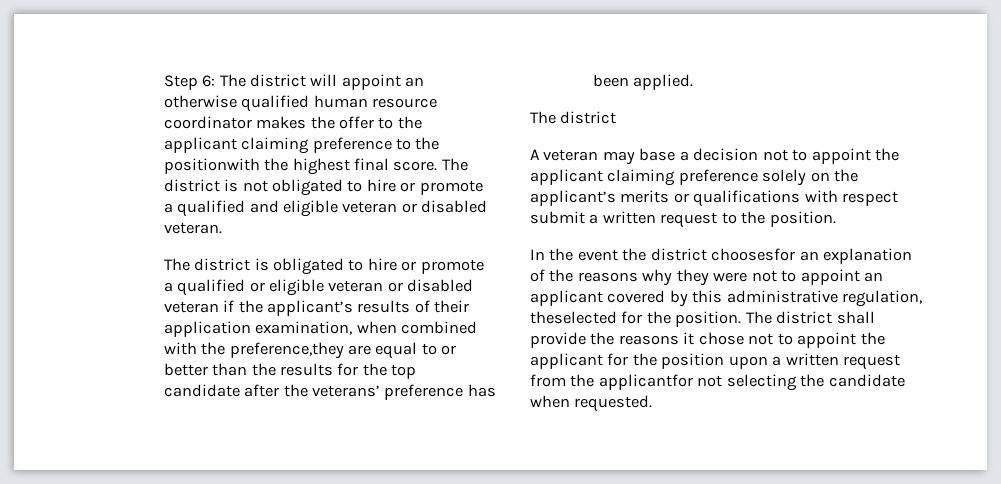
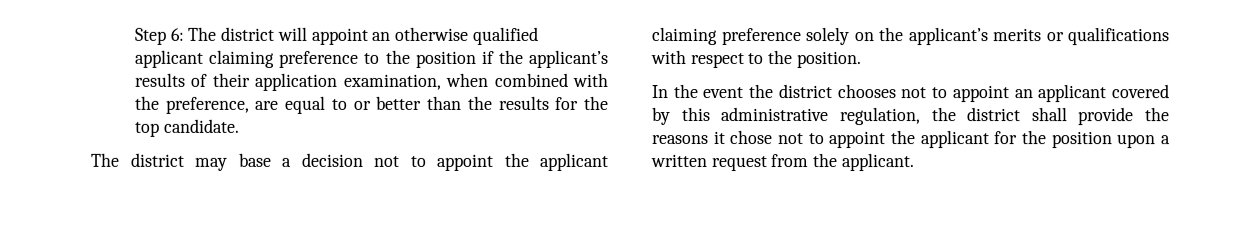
[313,95,438,108] [163,116,422,129] human resource coordinator makes the offer to the -> (539, 35) none
[163,158,468,175] [163,179,483,196] [163,200,488,217] [163,222,222,234] [163,258,484,275] [163,279,474,296] [163,301,219,313] positionwith the highest final score. The district is not obligated to hire or promote a qualified and eligible veteran or disabled veteran. // The district is obligated to hire or promote a qualified or eligible veteran or disabled veteran -> [415,50,477,68] position
[229,342,344,359] preference,they -> [165,96,250,114] preference,
[163,384,496,400] [592,74,694,90] [530,111,617,124] [530,149,599,161] candidate after the veterans’ preference has been applied. // The district // A veteran -> [162,118,240,133] [90,152,184,167] candidate. // The district
[530,211,718,228] submit a written request -> (745, 61) none
[711,248,913,264] [530,269,748,286] choosesfor an explanation of the reasons why they were -> [837,84,897,99] chooses
[530,311,772,327] theselected for the position. The -> [931,107,957,122] the
[598,374,905,391] [530,395,653,412] applicantfor not selecting the candidate when requested. -> [840,153,914,172] applicant.

